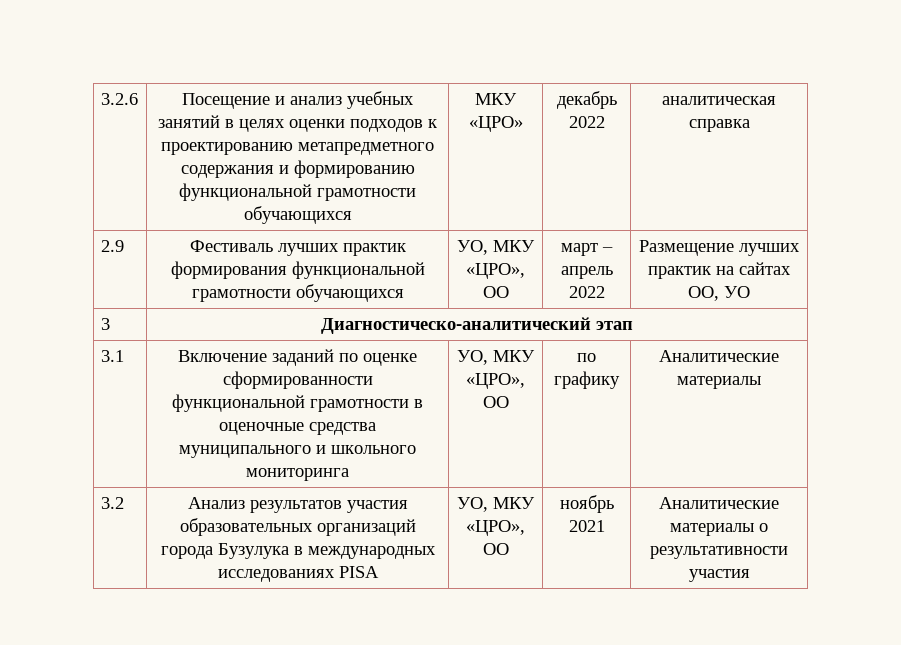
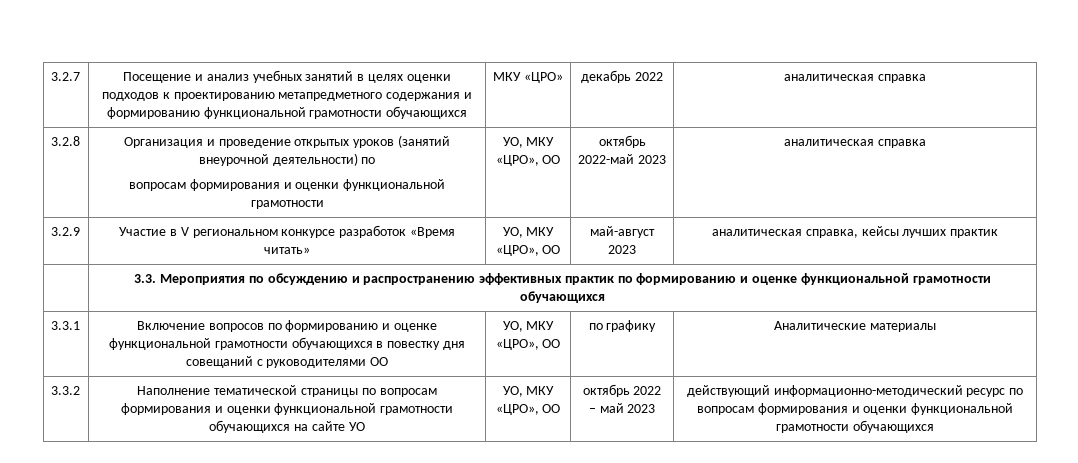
[100,93,138,105] 3.2.6 -> [50,72,80,81] 3.2.7
[100,240,124,252] [189,240,406,256] [170,261,425,279] [191,284,404,302] [457,240,535,255] [466,263,525,279] [482,286,509,298] [561,243,613,256] [560,266,613,279] [568,286,605,298] [638,240,800,256] [647,262,791,279] [687,286,750,301] [100,318,110,330] [321,317,633,334] [100,350,124,362] [178,349,417,366] [222,371,373,389] [172,394,423,412] [219,422,376,435] [179,445,416,458] [246,468,349,481] 2.9 | Фестиваль лучших практик формирования функциональной грамотности обучающихся | УО, МКУ «ЦРО», ОО | март – апрель 2022 | Размещение лучших практик на сайтах ОО, УО // 3 | Диагностическо-аналитический этап // 3.1 | Включение заданий по оценке сформированности функциональной грамотности в оценочные средства муниципального и школьного мониторинга -> [50,136,80,146] [124,135,450,148] [198,153,376,166] [128,179,446,191] [250,200,324,209] [502,137,555,148] [495,155,561,166] [598,135,646,148] [578,154,666,164] [784,139,926,148] [50,227,80,236] [119,225,455,238] [264,247,310,254] [502,227,555,238] [495,245,561,256] [590,226,655,238] [608,245,636,254] [711,226,999,238] [134,273,991,285] [520,291,605,303] [50,321,80,330] [137,320,437,332] [109,337,465,350] [185,356,389,368] 3.2.8 | Организация и проведение открытых уроков (занятий внеурочной деятельности) по // вопросам формирования и оценки функциональной грамотности | УО, МКУ «ЦРО», ОО | октябрь 2022-май 2023 | аналитическая справка // 3.2.9 | Участие в V региональном конкурсе разработок «Время читать» | УО, МКУ «ЦРО», ОО | май-август 2023 | аналитическая справка, кейсы лучших практик // | 3.3. Мероприятия по обсуждению и распространению эффективных практик по формированию и оценке функциональной грамотности обучающихся // 3.3.1 | Включение вопросов по формированию и оценке функциональной грамотности обучающихся в повестку дня совещаний с руководителями ОО
[100,497,124,509] [187,497,408,513] [179,518,416,536] [160,543,436,559] [217,566,379,582] [457,497,535,512] [466,520,525,536] [482,543,509,555] [559,495,614,513] [568,520,605,532] [658,497,779,509] [669,523,768,536] [649,546,788,559] [688,569,750,582] 3.2 | Анализ результатов участия образовательных организаций города Бузулука в международных исследованиях PISA | УО, МКУ «ЦРО», ОО | ноябрь 2021 | Аналитические материалы о результативности участия -> [50,386,80,395] [137,385,437,397] [120,403,454,415] [209,420,365,433] [502,386,555,397] [495,404,561,415] [582,384,662,397] [588,403,656,413] [686,385,1024,397] [696,403,1014,415] [776,420,934,433] 3.3.2 | Наполнение тематической страницы по вопросам формирования и оценки функциональной грамотности обучающихся на сайте УО | УО, МКУ «ЦРО», ОО | октябрь 2022 – май 2023 | действующий информационно-методический ресурс по вопросам формирования и оценки функциональной грамотности обучающихся

